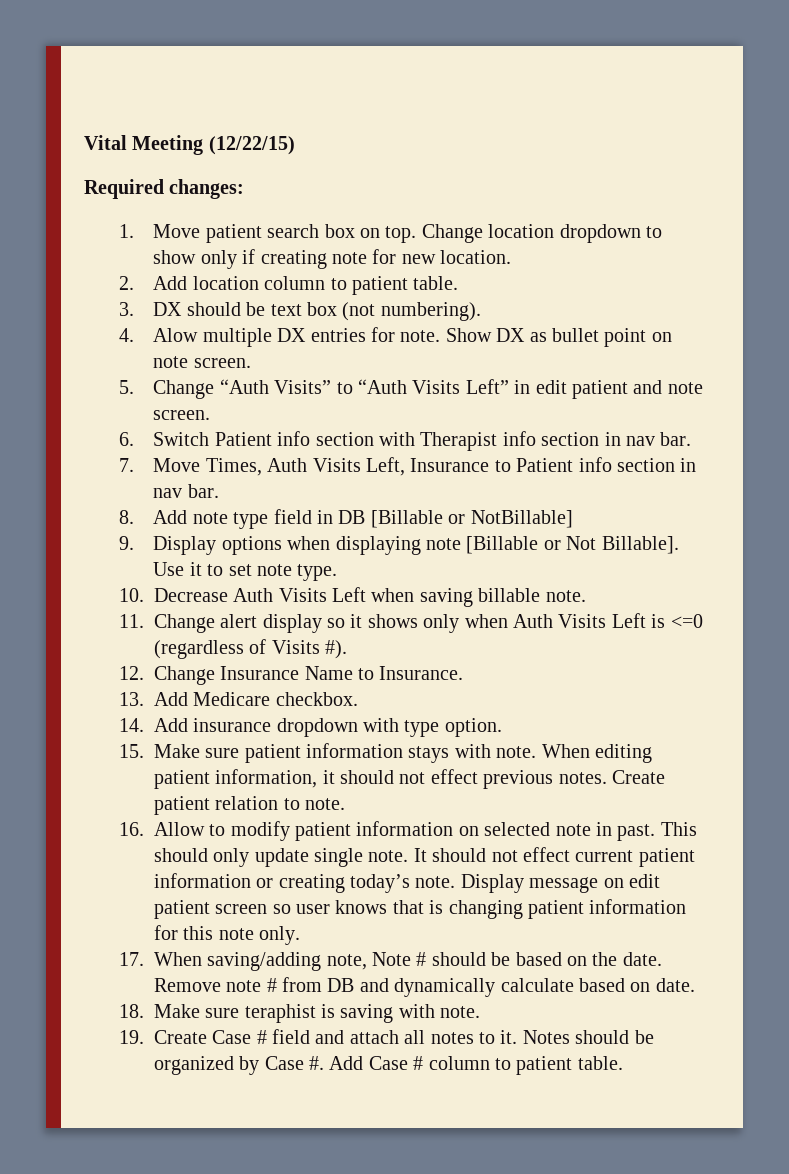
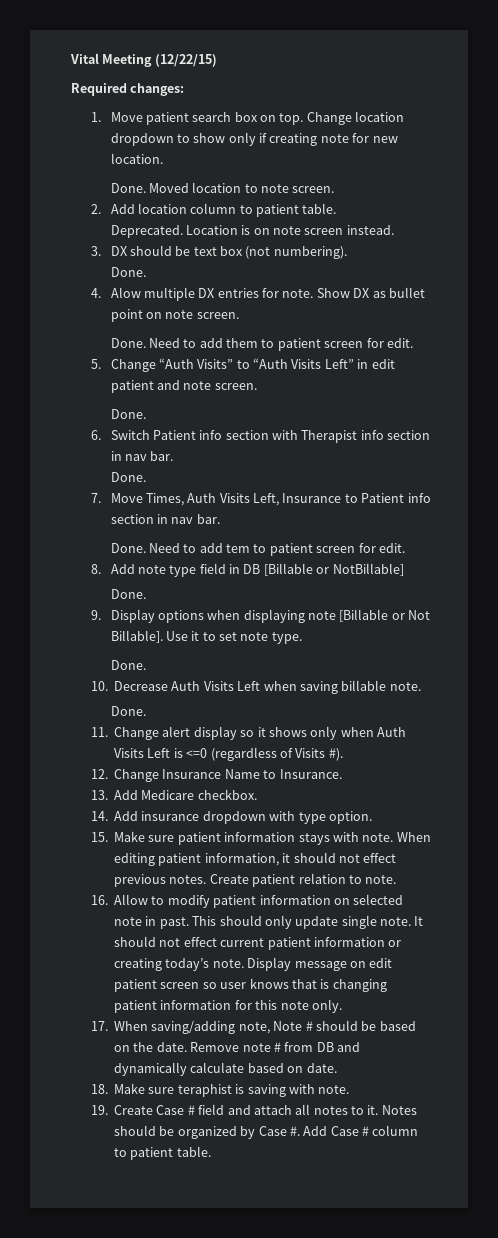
(512, 257) none -> [110,182,335,193] // Done. Moved location to note screen.
(459, 283) none -> [110,225,394,238] // Deprecated. Location is on note screen instead.
(481, 311) none -> [110,267,146,277] // Done.
(251, 363) none -> [110,338,413,351] // Done. Need to add them to patient screen for edit.
(211, 415) none -> [110,409,146,419] // Done.
(692, 439) none -> [110,472,146,482] // Done.
(219, 491) none -> [110,543,405,556] // Done. Need to add tem to patient screen for edit.
(573, 519) none -> [110,589,146,599] // Done.
(338, 572) none -> [110,660,146,670] // Done.
(586, 596) none -> [110,706,146,716] // Done.

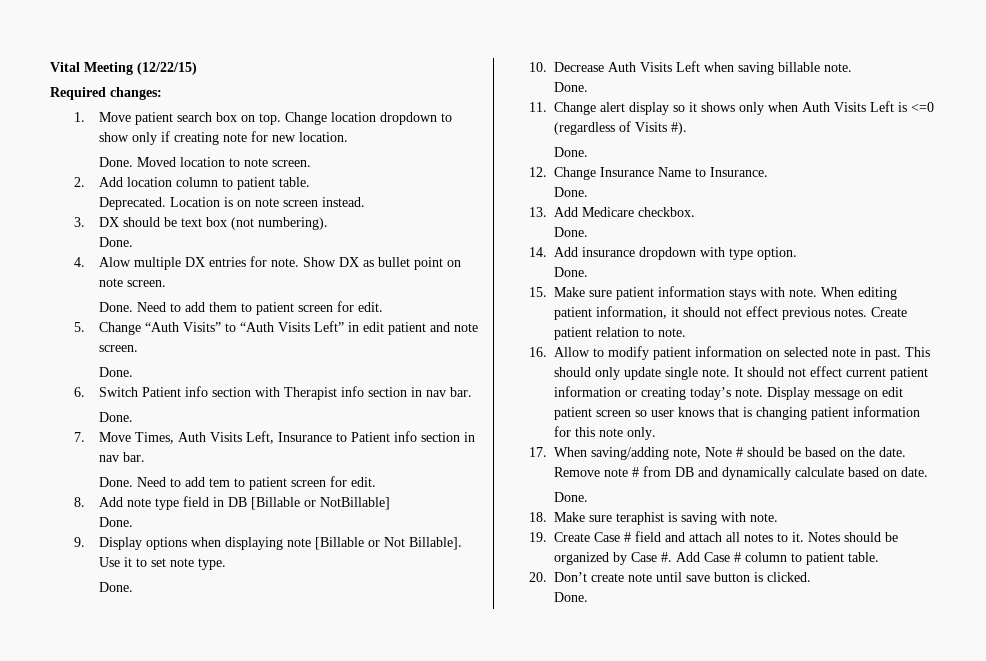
(343, 754) none -> [553,147,588,157] // Done.
(342, 774) none -> [553,187,588,197] // Done.
(257, 794) none -> [553,227,588,237] // Done.
(372, 817) none -> [553,267,588,277] // Done.
(337, 1068) none -> [553,492,588,502] // Done.
(211, 1151) none -> [529,572,812,582] [553,592,588,602] // 20. Don’t create note until save button is clicked. // Done.

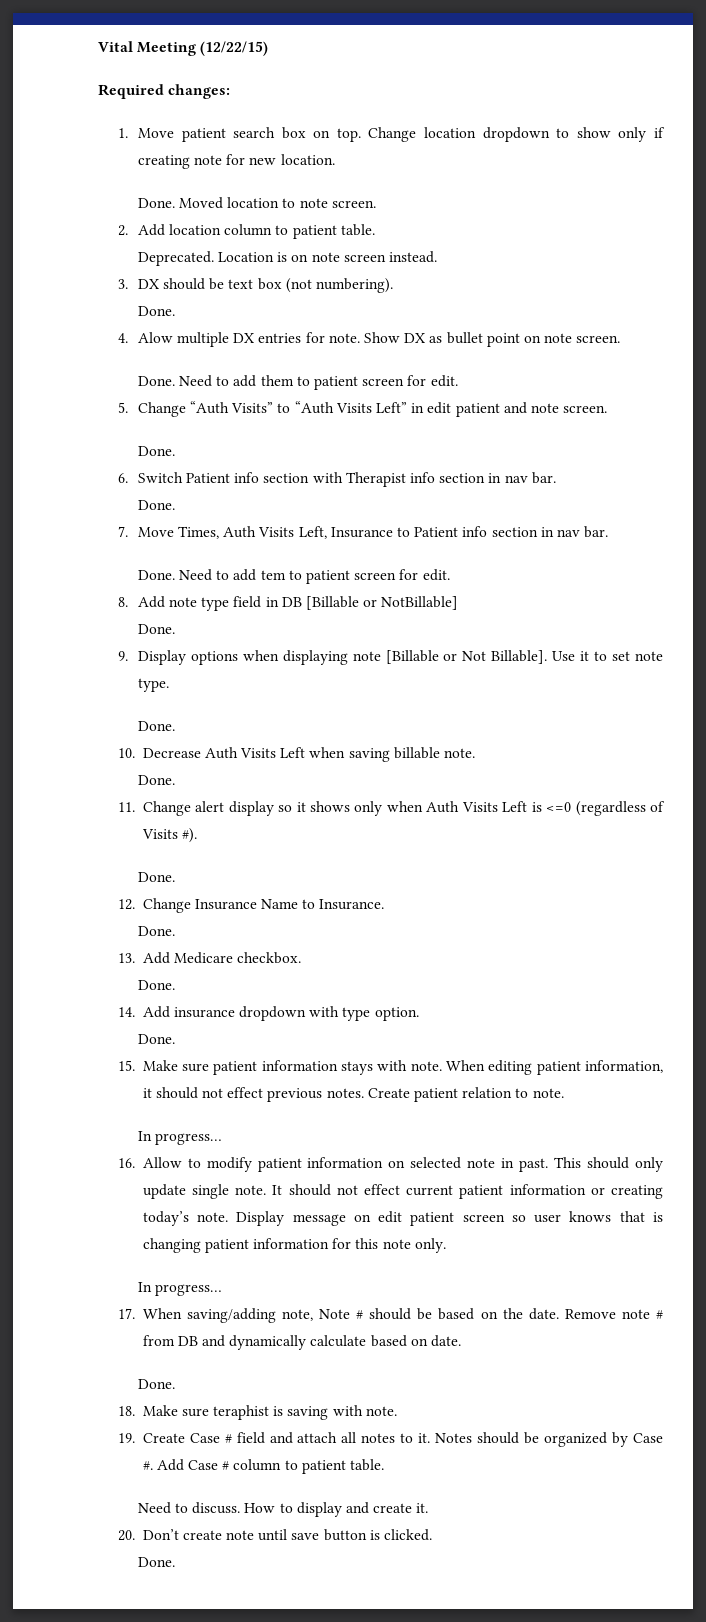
(687, 332) none -> [137,1131,223,1145] // In progress…
(657, 433) none -> [137,1282,223,1296] // In progress…
(880, 557) none -> [137,1502,429,1517] // Need to discuss. How to display and create it.

